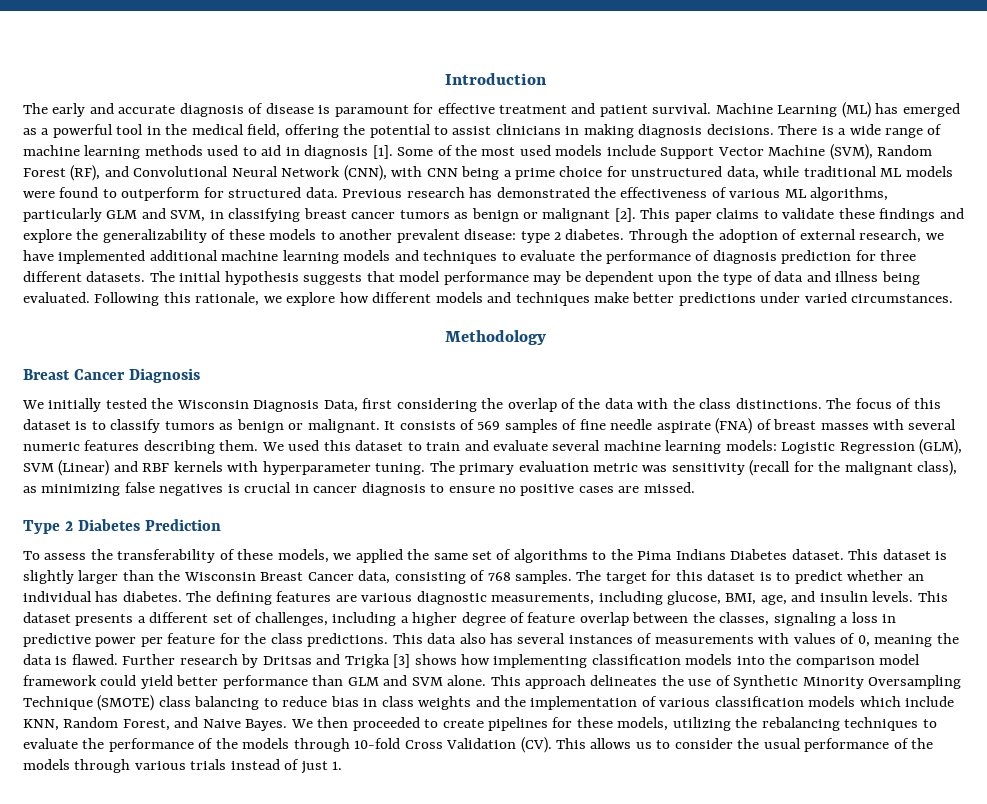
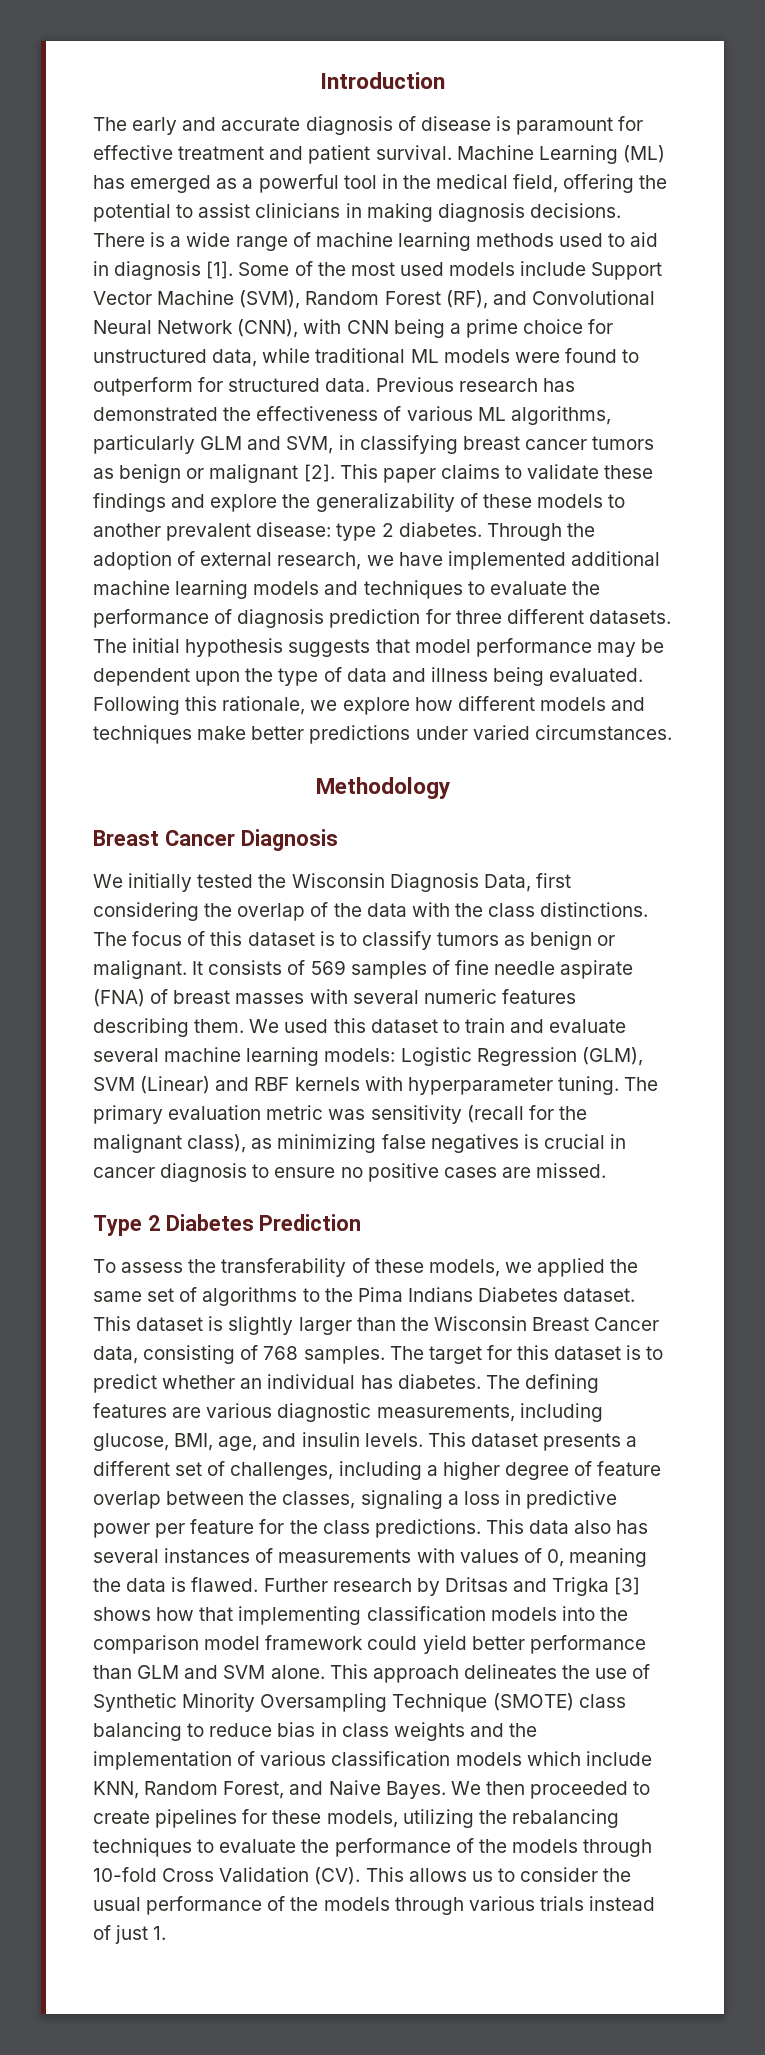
(491, 659) none -> [199,1607,234,1621] that

